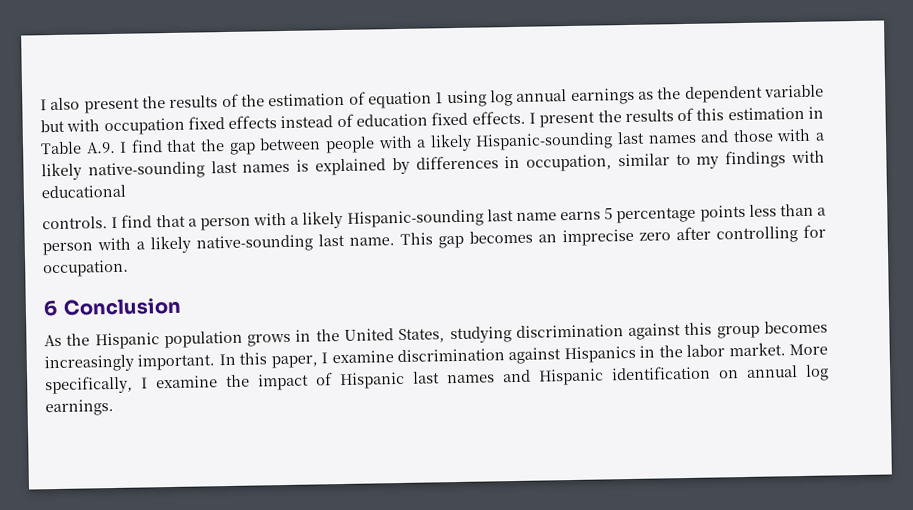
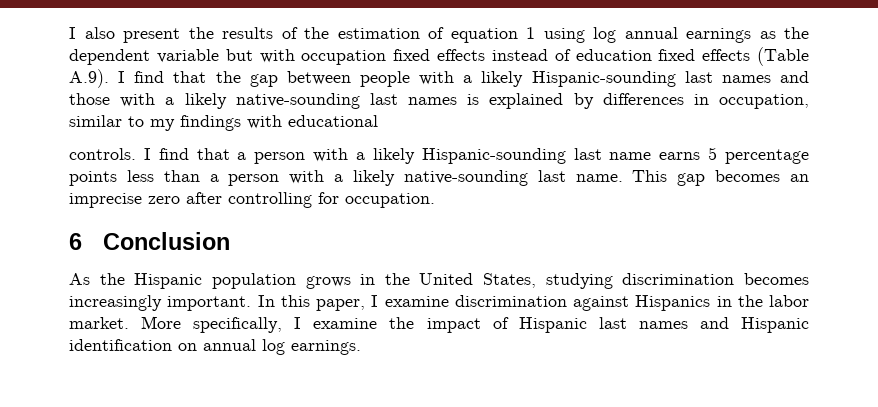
[471,106,824,128] [40,141,116,155] effects. I present the results of this estimation in Table A.9. -> [702,47,810,66] [69,69,109,88] effects (Table A.9).
[628,322,760,341] against this group -> (735, 279) none

